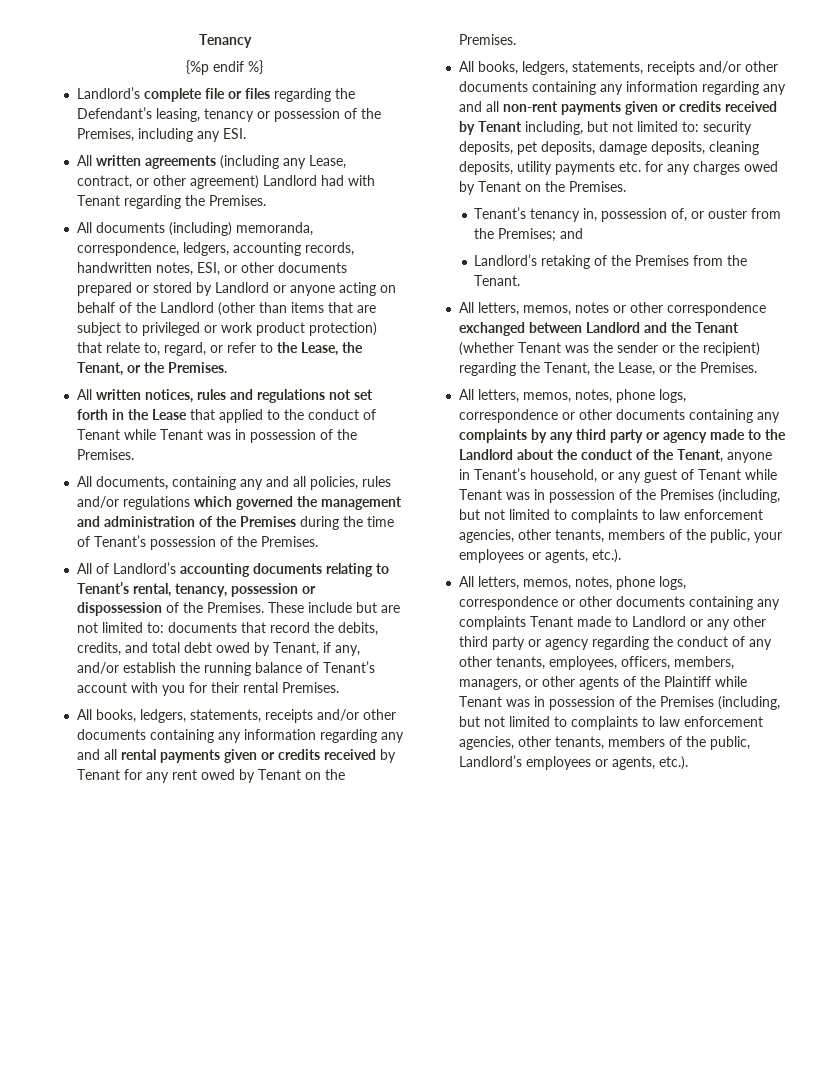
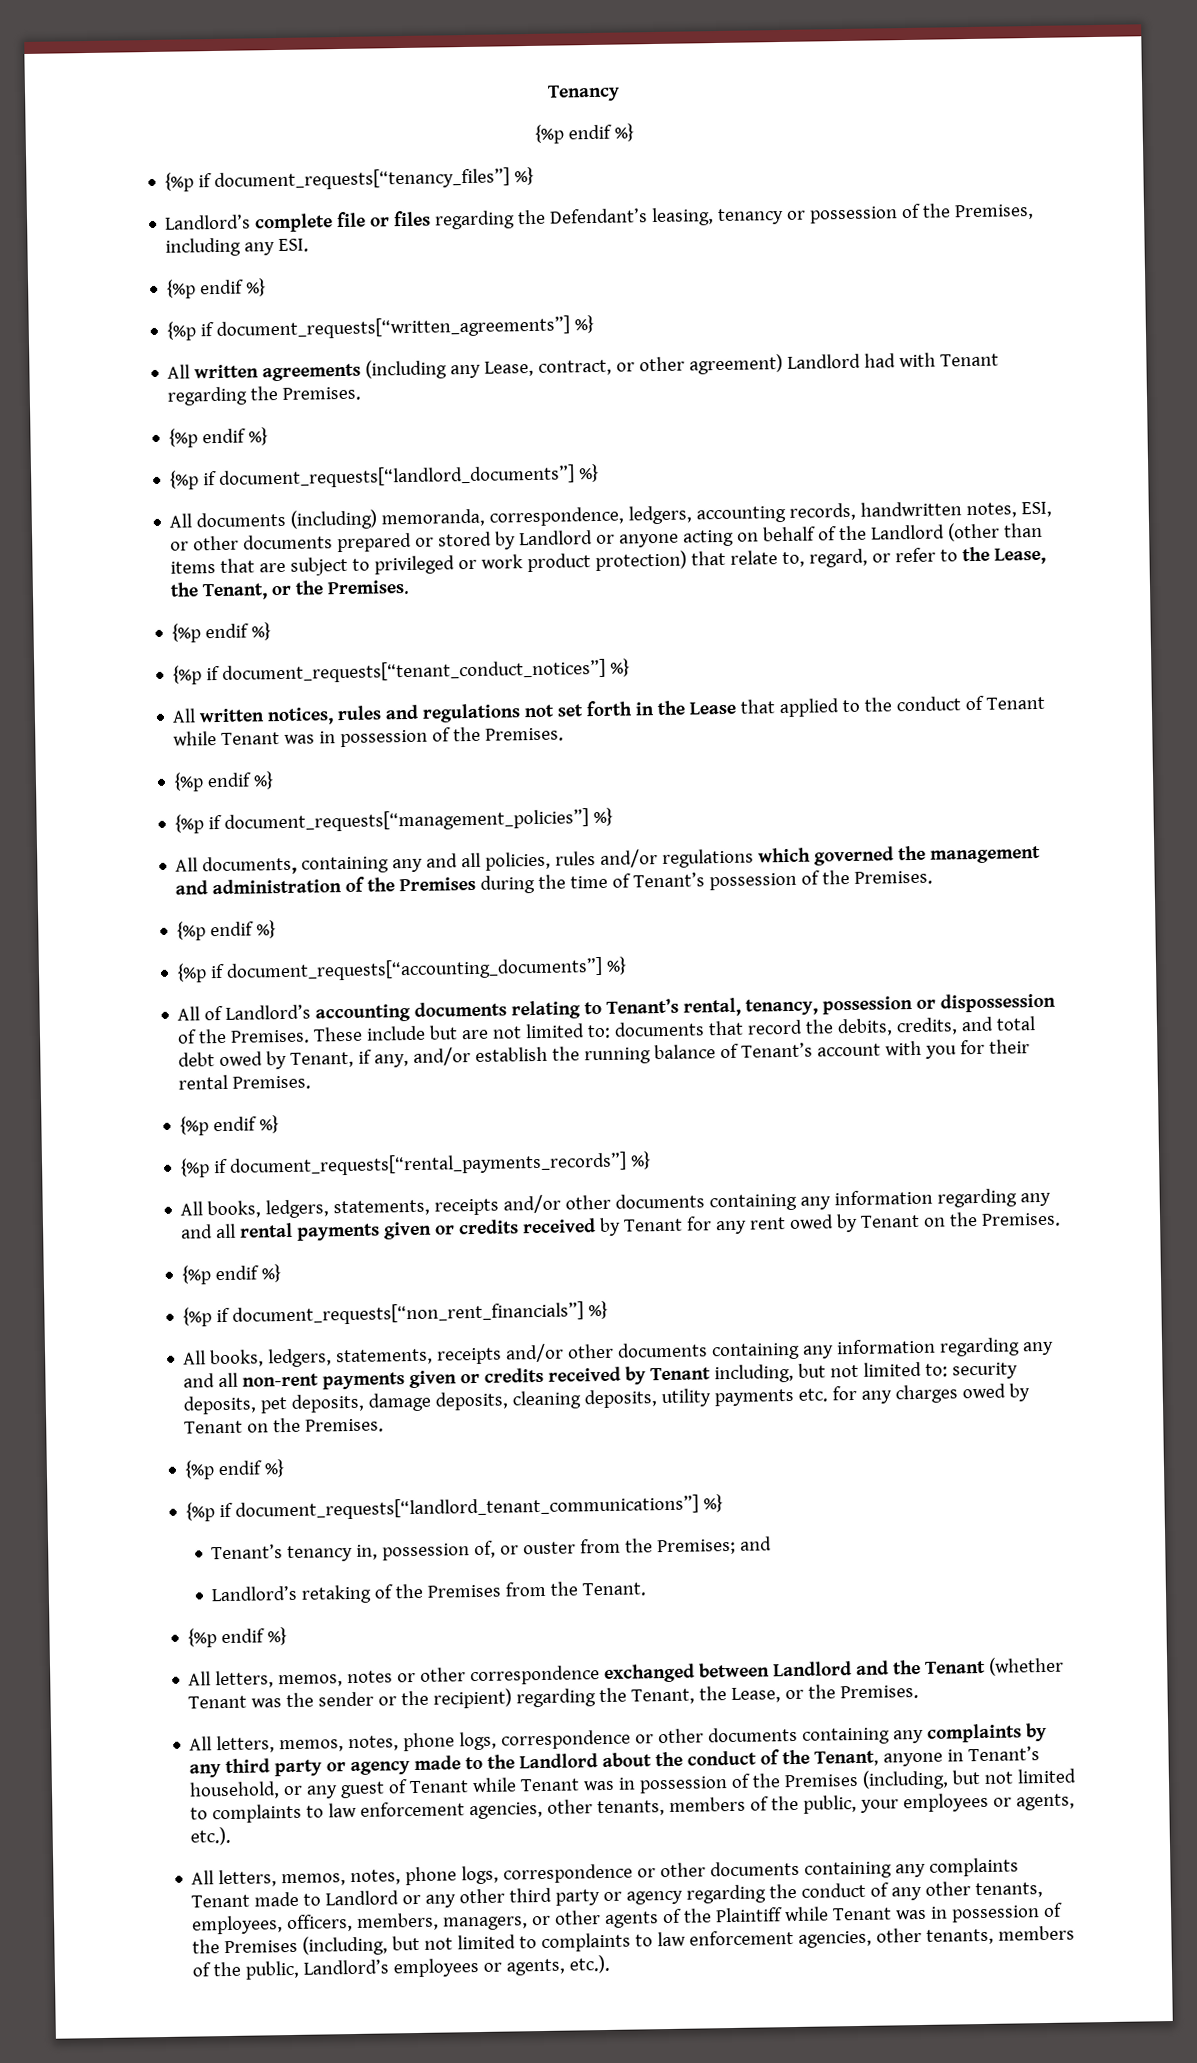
(263, 67) none -> [164,166,535,192] // {%p if document_requests[“tenancy_files”] %}
(246, 133) none -> [166,278,267,299] [166,314,595,341] // {%p endif %} // {%p if document_requests[“written_agreements”] %}
(266, 200) none -> [168,427,269,448] [169,463,600,490] // {%p endif %} // {%p if document_requests[“landlord_documents”] %}
(227, 367) none -> [171,622,272,643] [172,658,631,685] // {%p endif %} // {%p if document_requests[“tenant_conduct_notices”] %}
(134, 454) none -> [173,771,275,792] [174,807,614,834] // {%p endif %} // {%p if document_requests[“management_policies”] %}
(318, 541) none -> [176,920,277,941] [176,956,628,983] // {%p endif %} // {%p if document_requests[“accounting_documents”] %}
(339, 687) none -> [179,1115,280,1136] [179,1151,652,1178] // {%p endif %} // {%p if document_requests[“rental_payments_records”] %}
(516, 39) none -> [181,1264,282,1285] [182,1300,609,1327] // {%p endif %} // {%p if document_requests[“non_rent_financials”] %}
(626, 186) none -> [184,1459,286,1480] [185,1494,724,1522] // {%p endif %} // {%p if document_requests[“landlord_tenant_communications”] %}
(521, 280) none -> [187,1627,288,1648] // {%p endif %}

